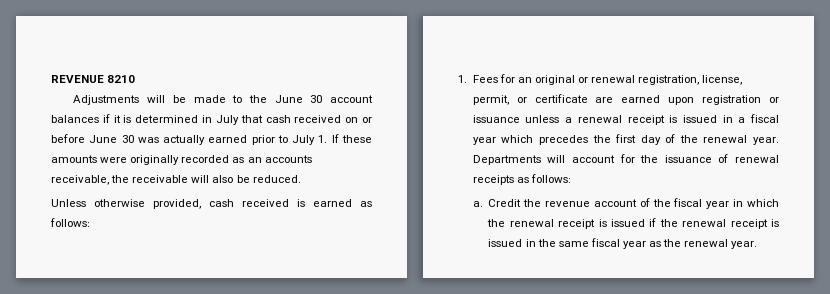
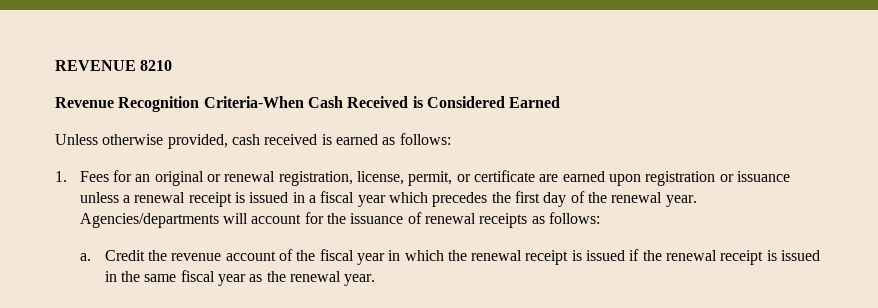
[73,95,373,105] [51,114,372,125] [51,134,372,145] [51,155,312,165] [51,175,301,185] Adjustments will be made to the June 30 account balances if it is determined in July that cash received on or before June 30 was actually earned prior to July 1. If these amounts were originally recorded as an accounts receivable, the receivable will also be reduced. -> [55,96,561,112] Revenue Recognition Criteria-When Cash Received is Considered Earned
[472,155,541,165] Departments -> [79,213,219,228] Agencies/departments

